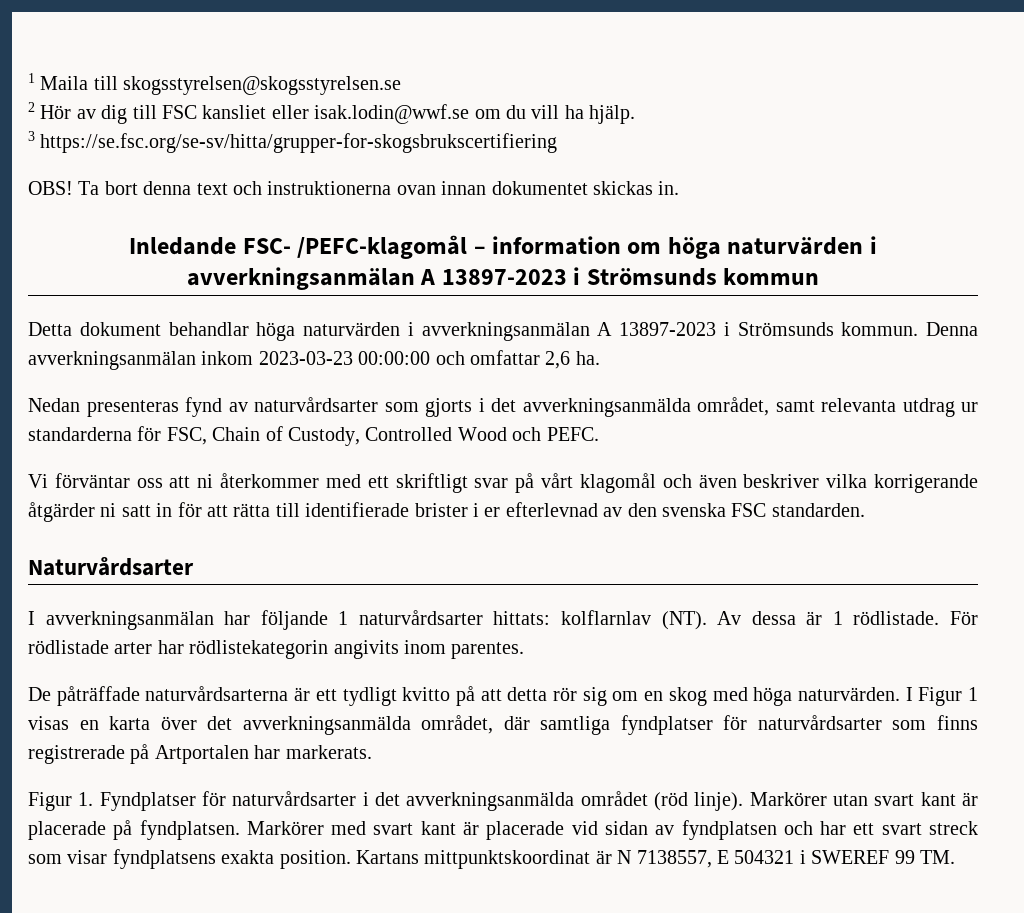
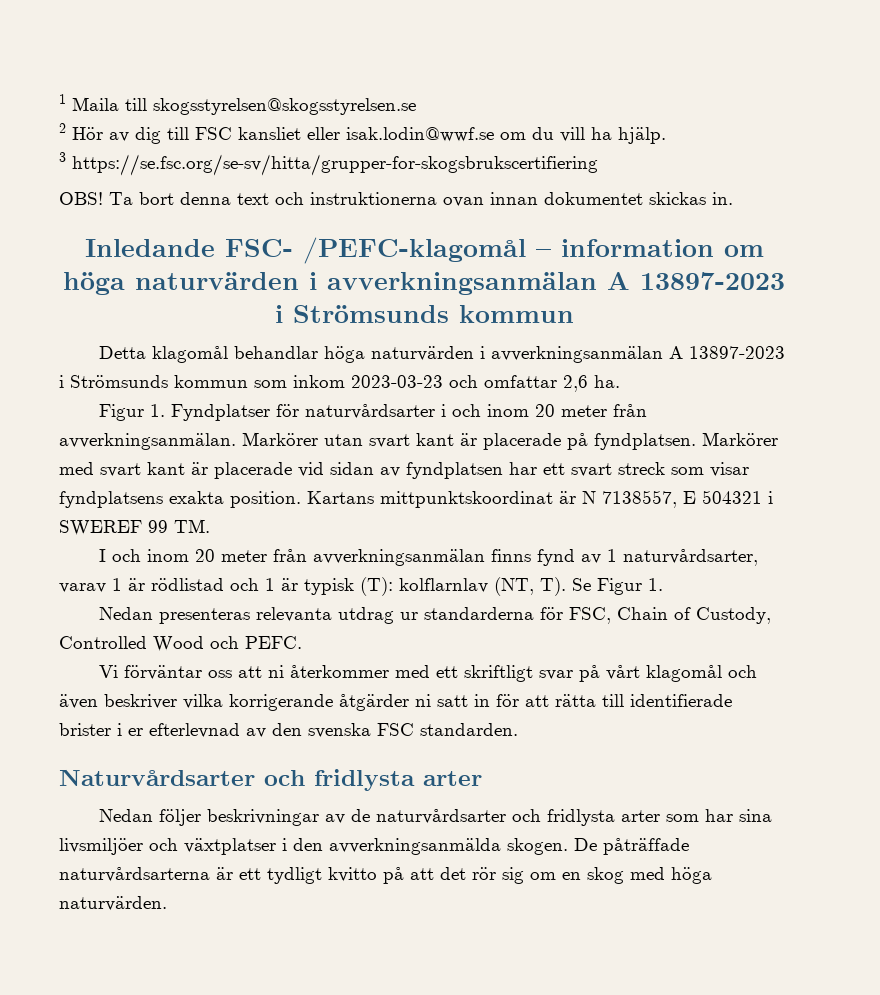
[79,322,161,336] dokument -> [151,346,228,363] klagomål
[841,322,978,336] [28,351,196,370] kommun. Denna avverkningsanmälan -> [174,375,287,388] kommun som
[358,351,431,365] 00:00:00 -> (443, 381) none
[28,397,815,417] Nedan presenteras fynd av naturvårdsarter som gjorts i det avverkningsanmälda området, samt -> [98,404,647,421] [59,432,778,450] [59,462,749,479] [59,490,773,508] [59,519,210,536] [98,549,758,566] [59,577,663,596] [98,607,250,624] Figur 1. Fyndplatser för naturvårdsarter i och inom 20 meter från avverkningsanmälan. Markörer utan svart kant är placerade på fyndplatsen. Markörer med svart kant är placerade vid sidan av fyndplatsen har ett svart streck som visar fyndplatsens exakta position. Kartans mittpunktskoordinat är N 7138557, E 504321 i SWEREF 99 TM. // I och inom 20 meter från avverkningsanmälan finns fynd av 1 naturvårdsarter, varav 1 är rödlistad och 1 är typisk (T): kolflarnlav (NT, T). Se Figur 1. // Nedan presenteras
[28,610,978,630] [28,640,525,659] // I avverkningsanmälan har följande 1 naturvårdsarter hittats: kolflarnlav (NT). Av dessa är 1 rödlistade. För rödlistade arter har rödlistekategorin angivits inom parentes. // -> [264,769,482,791] [98,809,772,826] [59,838,568,855] och fridlysta arter // Nedan följer beskrivningar av de naturvårdsarter och fridlysta arter som har sina livsmiljöer och växtplatser i den avverkningsanmälda skogen.
[507,687,548,701] detta -> [440,867,466,880] det
[905,687,979,706] [28,715,979,735] [28,744,372,764] [28,791,979,811] [28,820,978,840] [28,849,955,869] I Figur 1 visas en karta över det avverkningsanmälda området, där samtliga fyndplatser för naturvårdsarter som finns registrerade på Artportalen har markerats. // Figur 1. Fyndplatser för naturvårdsarter i det avverkningsanmälda området (röd linje). Markörer utan svart kant är placerade på fyndplatsen. Markörer med svart kant är placerade vid sidan av fyndplatsen och har ett svart streck som visar fyndplatsens exakta position. Kartans mittpunktskoordinat är N 7138557, E 504321 i SWEREF 99 TM. -> (167, 903) none

